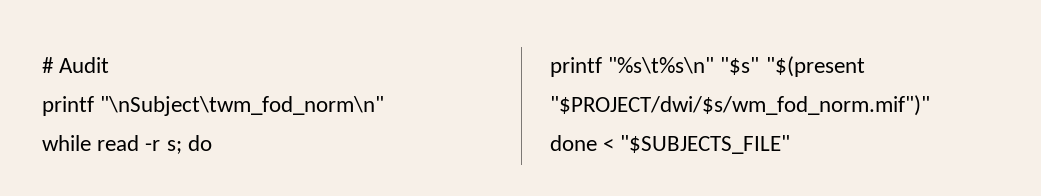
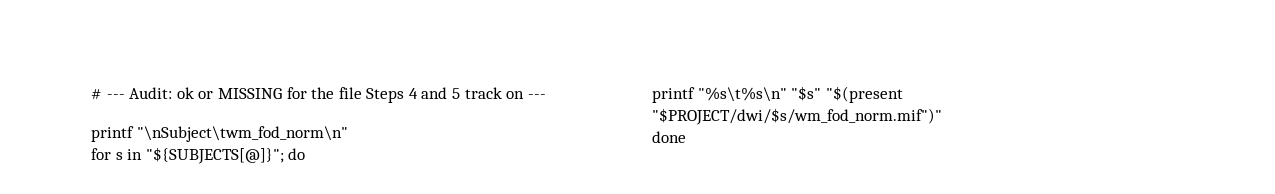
[59,57,110,73] [42,96,385,116] [42,135,182,154] Audit // printf "\nSubject\twm_fod_norm\n" // while read -r s; -> [106,87,546,103] [91,126,348,142] [91,147,284,164] --- Audit: ok or MISSING for the file Steps 4 and 5 track on --- // printf "\nSubject\twm_fod_norm\n" // for s in "${SUBJECTS[@]}";
[603,135,791,154] < "$SUBJECTS_FILE" -> (686, 137) none

